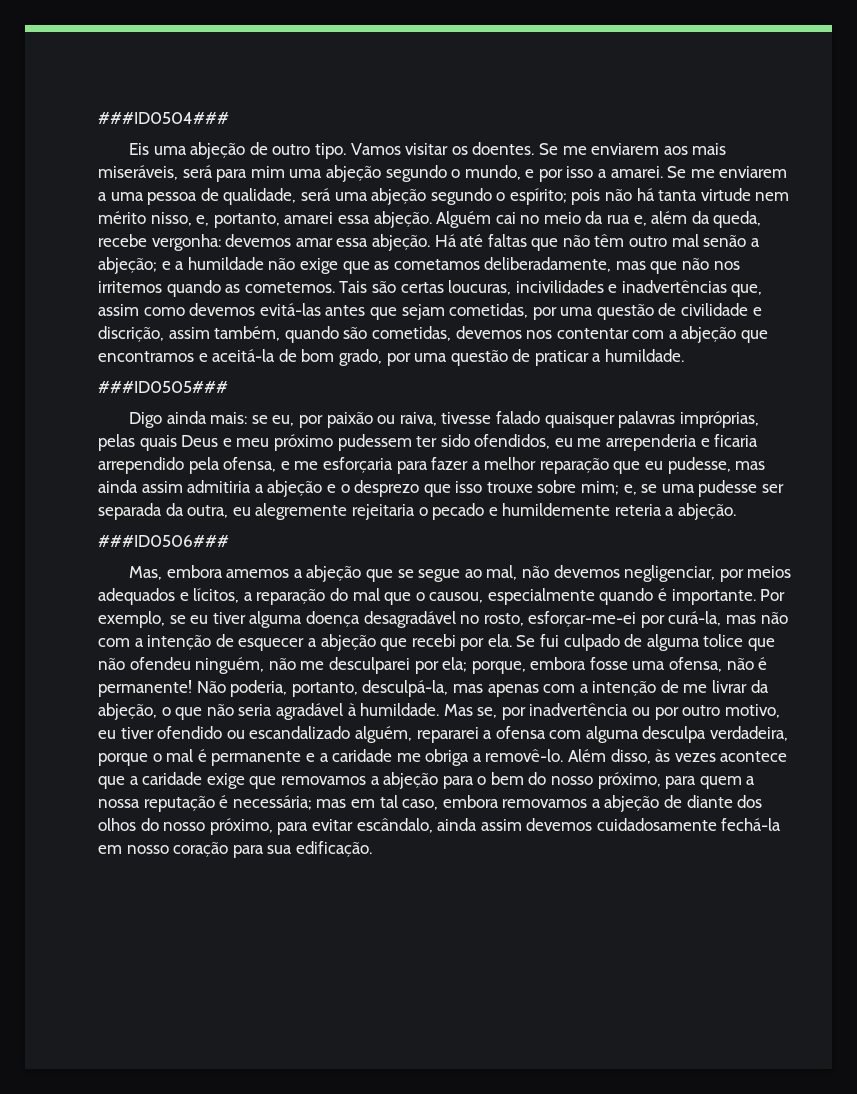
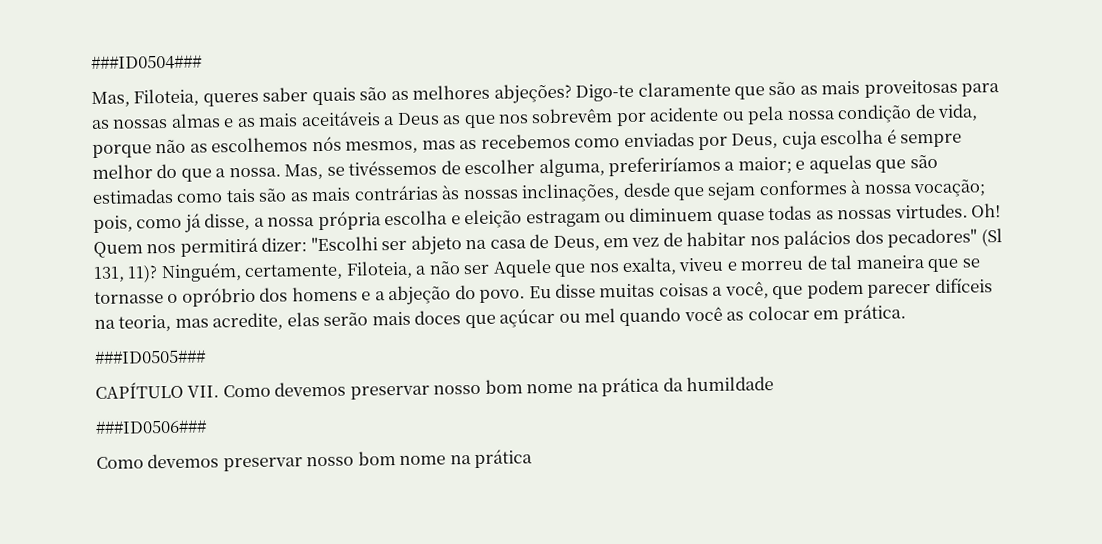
[129,142,727,159] [98,165,788,182] [98,188,790,205] [98,211,762,228] [98,234,760,251] [98,257,740,274] [98,280,763,297] [98,303,762,320] [98,326,769,343] [98,349,685,366] [98,381,228,393] [129,411,759,428] [98,434,759,451] [98,457,766,474] [98,480,785,497] [98,503,737,520] [98,535,229,547] [129,565,792,582] [98,588,786,605] [98,611,788,628] [98,634,776,651] [98,657,768,674] [98,680,769,697] [98,703,780,720] [98,726,789,743] [98,749,788,766] [98,772,756,789] [98,795,763,812] [98,818,782,835] [98,841,372,858] Eis uma abjeção de outro tipo. Vamos visitar os doentes. Se me enviarem aos mais miseráveis, será para mim uma abjeção segundo o mundo, e por isso a amarei. Se me enviarem a uma pessoa de qualidade, será uma abjeção segundo o espírito; pois não há tanta virtude nem mérito nisso, e, portanto, amarei essa abjeção. Alguém cai no meio da rua e, além da queda, recebe vergonha: devemos amar essa abjeção. Há até faltas que não têm outro mal senão a abjeção; e a humildade não exige que as cometamos deliberadamente, mas que não nos irritemos quando as cometemos. Tais são certas loucuras, incivilidades e inadvertências que, assim como devemos evitá-las antes que sejam cometidas, por uma questão de civilidade e discrição, assim também, quando são cometidas, devemos nos contentar com a abjeção que encontramos e aceitá-la de bom grado, por uma questão de praticar a humildade. // ###ID0505### // Digo ainda mais: se eu, por paixão ou raiva, tivesse falado quaisquer palavras impróprias, pelas quais Deus e meu próximo pudessem ter sido ofendidos, eu me arrependeria e ficaria arrependido pela ofensa, e me esforçaria para fazer a melhor reparação que eu pudesse, mas ainda assim admitiria a abjeção e o desprezo que isso trouxe sobre mim; e, se uma pudesse ser separada da outra, eu alegremente rejeitaria o pecado e humildemente reteria a abjeção. // ###ID0506### // Mas, embora amemos a abjeção que se segue ao mal, não devemos negligenciar, por meios adequados e lícitos, a reparação do mal que o causou, especialmente quando é importante. Por exemplo, se eu tiver alguma doença desagradável no rosto, esforçar-me-ei por curá-la, mas não com a intenção de esquecer a abjeção que recebi por ela. Se fui culpado de alguma tolice que não ofendeu ninguém, não me desculparei por ela; porque, embora fosse uma ofensa, não é permanente! Não poderia, portanto, desculpá-la, mas apenas com a intenção de me livrar da abjeção, o que não seria agradável à humildade. Mas se, por inadvertência ou por outro motivo, eu tiver ofendido ou escandalizado alguém, repararei a ofensa com alguma desculpa verdadeira, porque o mal é permanente e a caridade me obriga a removê-lo. Além disso, às vezes acontece que a caridade exige que removamos a abjeção para o bem do nosso próximo, para quem a nossa reputação é necessária; mas em tal caso, embora removamos a abjeção de diante dos olhos do nosso próximo, para evitar escândalo, ainda assim devemos cuidadosamente fechá-la em nosso coração para sua edificação. -> [91,79,1001,107] [91,103,979,129] [92,129,963,158] [92,153,938,182] [92,178,987,204] [93,203,1002,233] [93,228,1003,258] [93,255,980,283] [94,278,993,307] [94,304,906,332] [94,349,207,364] [95,376,775,400] [95,419,208,434] [96,449,534,472] Mas, Filoteia, queres saber quais são as melhores abjeções? Digo-te claramente que são as mais proveitosas para as nossas almas e as mais aceitáveis a Deus as que nos sobrevêm por acidente ou pela nossa condição de vida, porque não as escolhemos nós mesmos, mas as recebemos como enviadas por Deus, cuja escolha é sempre melhor do que a nossa. Mas, se tivéssemos de escolher alguma, preferiríamos a maior; e aquelas que são estimadas como tais são as mais contrárias às nossas inclinações, desde que sejam conformes à nossa vocação; pois, como já disse, a nossa própria escolha e eleição estragam ou diminuem quase todas as nossas virtudes. Oh! Quem nos permitirá dizer: "Escolhi ser abjeto na casa de Deus, em vez de habitar nos palácios dos pecadores" (Sl 131, 11)? Ninguém, certamente, Filoteia, a não ser Aquele que nos exalta, viveu e morreu de tal maneira que se tornasse o opróbrio dos homens e a abjeção do povo. Eu disse muitas coisas a você, que podem parecer difíceis na teoria, mas acredite, elas serão mais doces que açúcar ou mel quando você as colocar em prática. // ###ID0505### // CAPÍTULO VII. Como devemos preservar nosso bom nome na prática da humildade // ###ID0506### // Como devemos preservar nosso bom nome na prática

